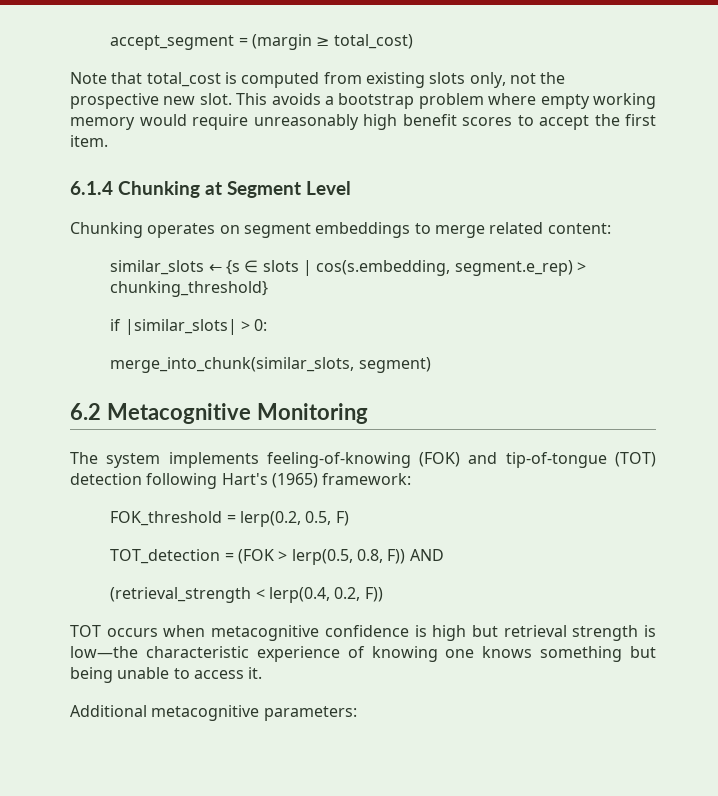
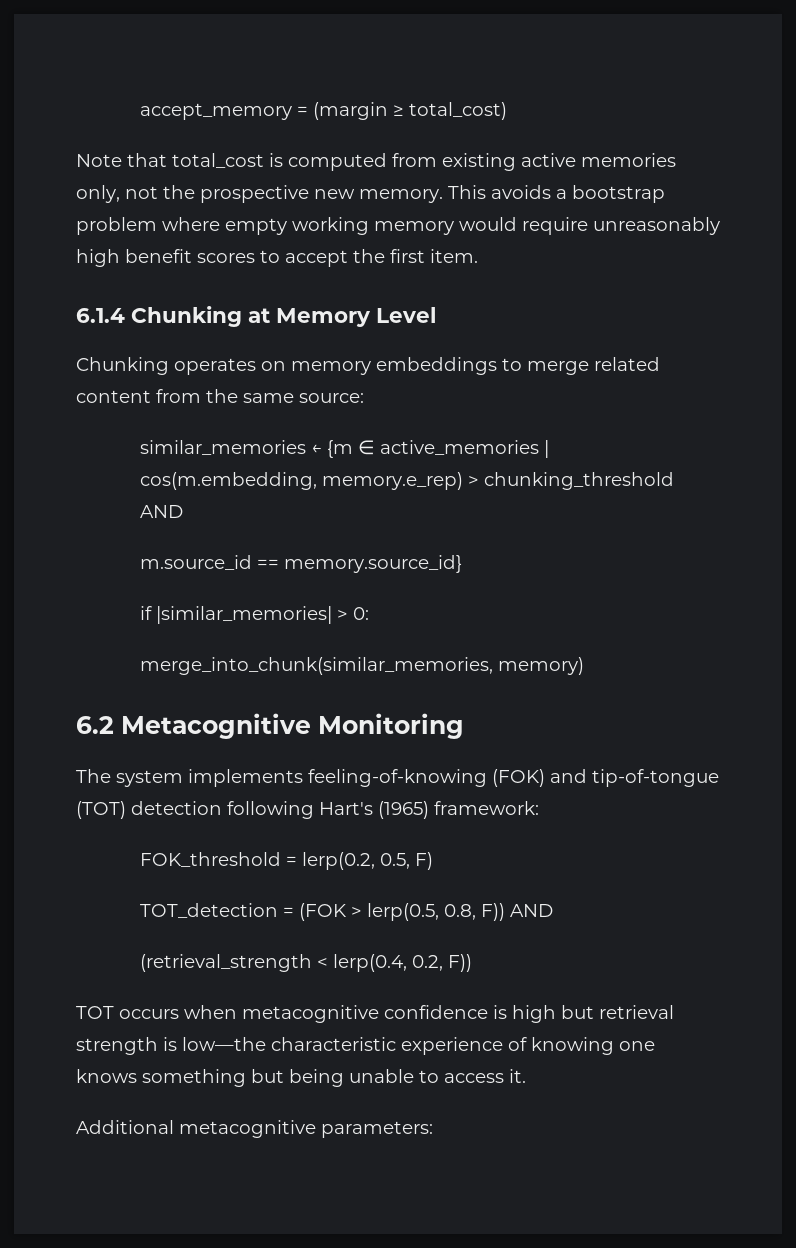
[110,35,235,50] accept_segment -> [139,103,292,120] accept_memory
[429,72,466,84] slots -> [521,153,676,167] active memories
[199,93,232,105] slot. -> [359,189,443,203] memory.
[227,181,301,198] Segment -> [276,308,371,327] Memory
[243,223,311,238] segment -> [291,361,371,375] memory
[547,223,611,234] [110,260,587,276] [110,281,269,297] content: // similar_slots ← {s ∈ slots | cos(s.embedding, segment.e_rep) > chunking_threshold} -> [76,389,364,403] [139,440,549,458] [139,472,674,490] [139,505,183,518] [139,555,462,573] content from the same source: // similar_memories ← {m ∈ active_memories | cos(m.embedding, memory.e_rep) > chunking_threshold AND // m.source_id == memory.source_id}
[124,319,237,335] |similar_slots| -> [155,606,332,624] |similar_memories|
[110,357,431,373] merge_into_chunk(similar_slots, segment) -> [139,657,584,675] merge_into_chunk(similar_memories, memory)

